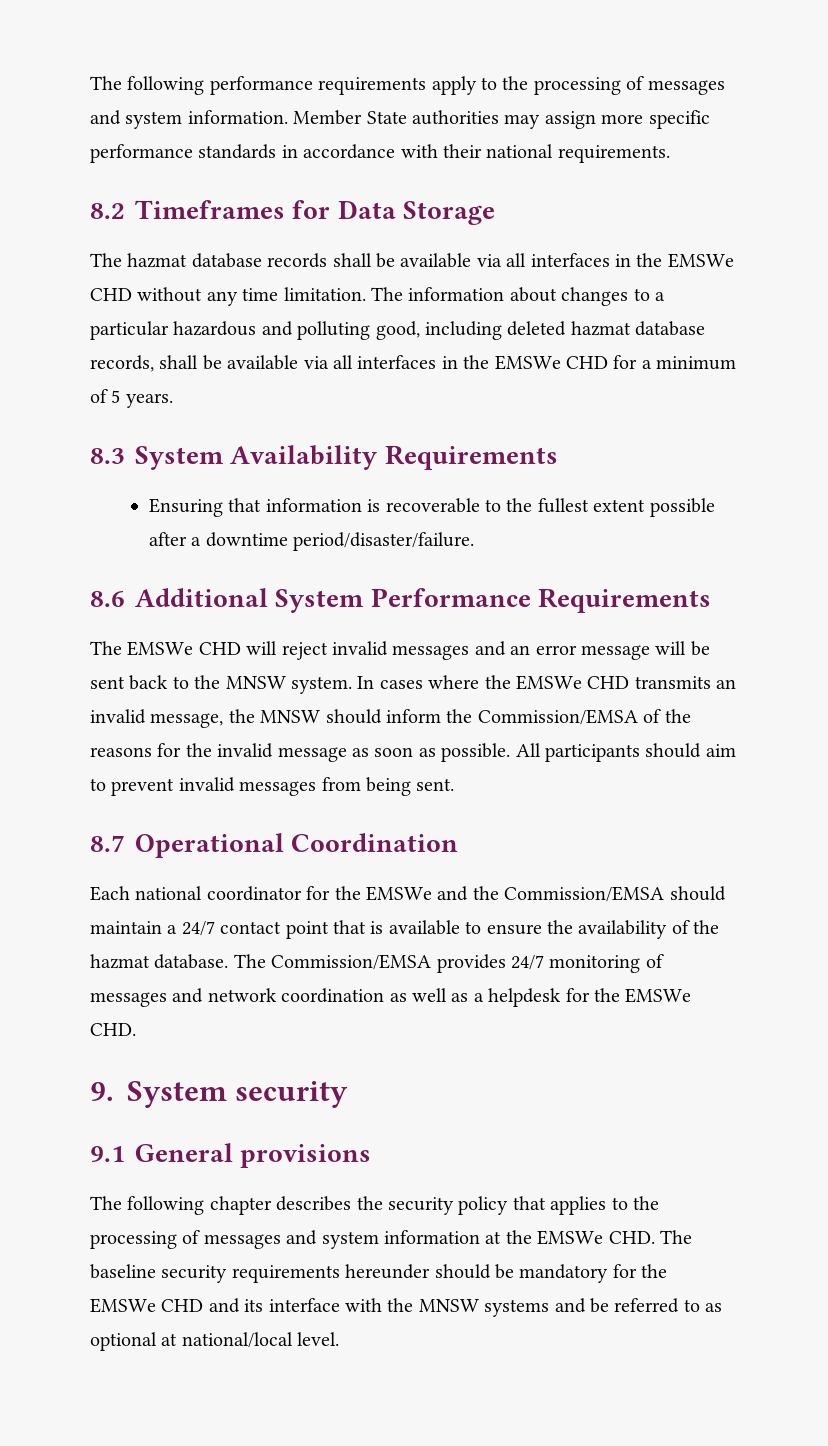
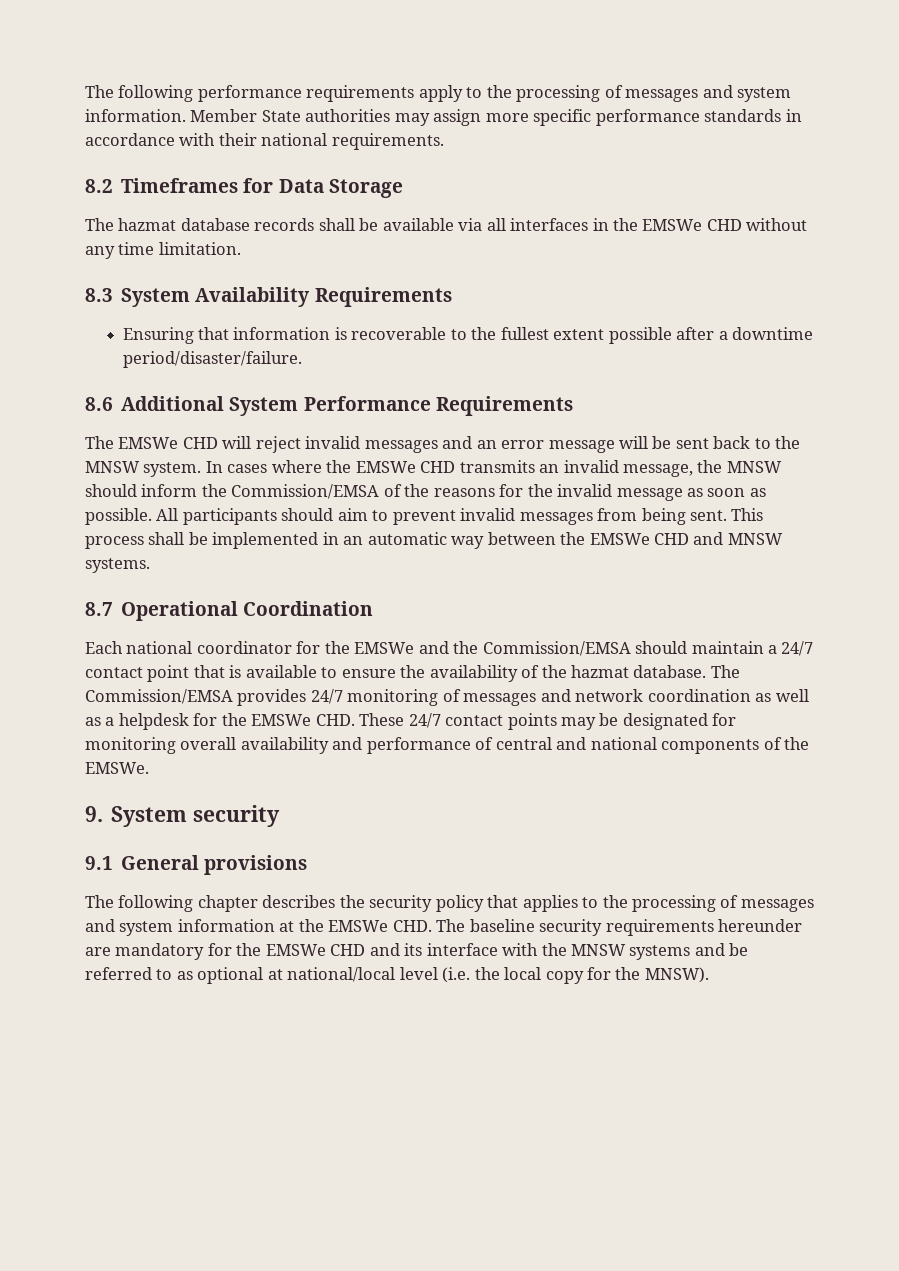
[371,287,665,306] [90,321,706,340] [90,355,737,372] [90,389,173,408] The information about changes to a particular hazardous and polluting good, including deleted hazmat database records, shall be available via all interfaces in the EMSWe CHD for a minimum of 5 years. -> (241, 248) none
(455, 784) none -> [731,508,764,521] [85,532,783,549] [85,558,150,573] This process shall be implemented in an automatic way between the EMSWe CHD and MNSW systems.
(136, 1029) none -> [359,713,737,730] [85,737,810,754] [85,762,149,774] These 24/7 contact points may be designated for monitoring overall availability and performance of central and national components of the EMSWe.
[434,1264,514,1279] should be -> [85,947,111,956] are
[297,1332,340,1346] level. -> [399,967,709,984] level (i.e. the local copy for the MNSW).

